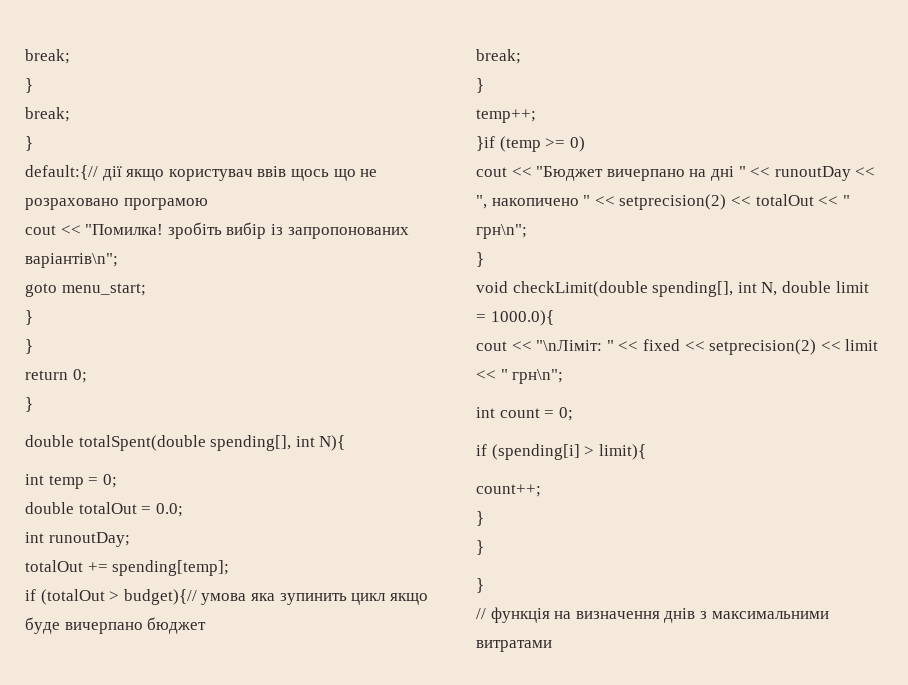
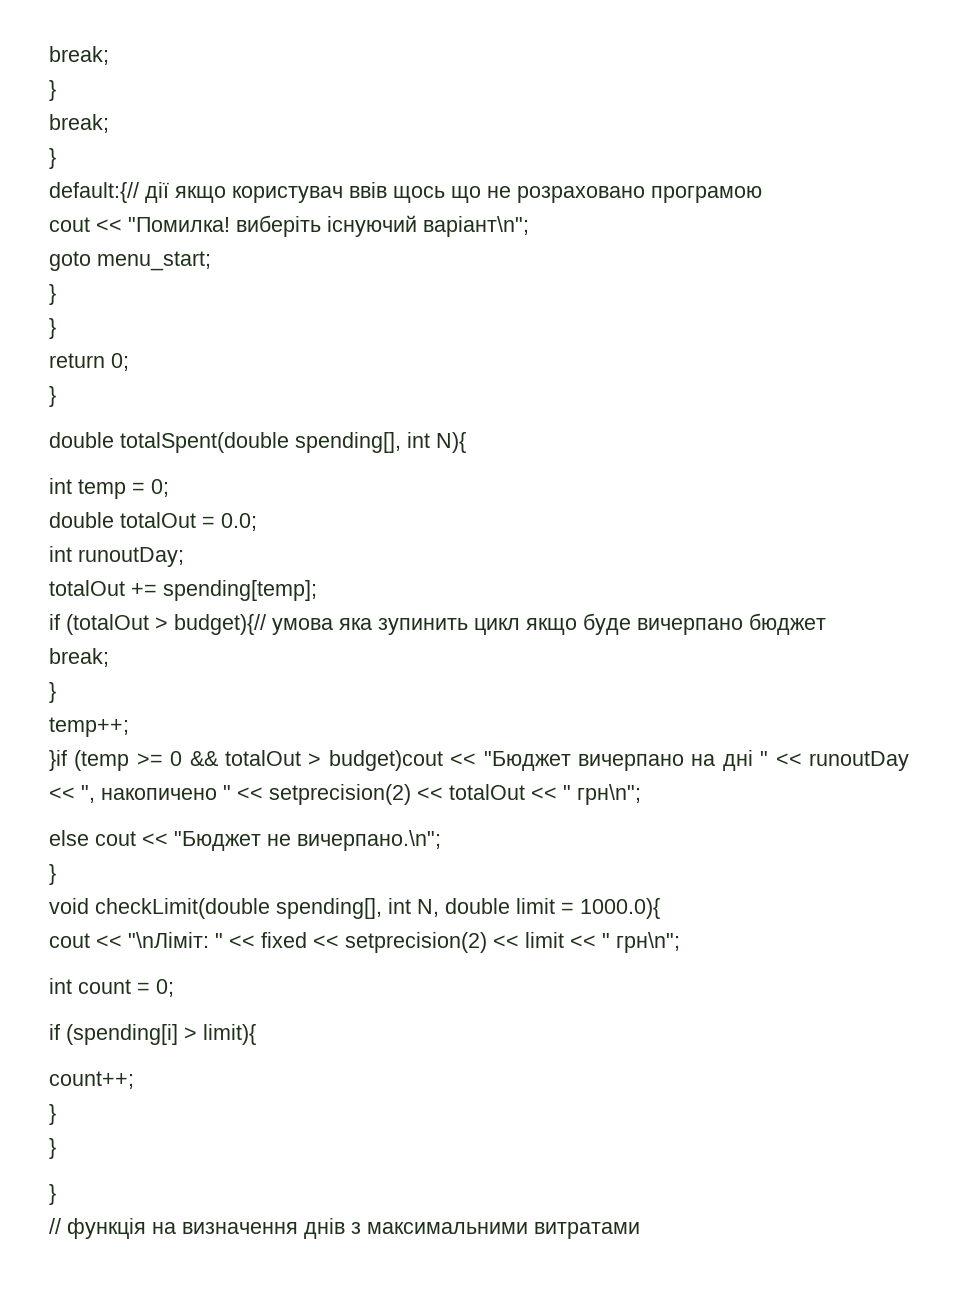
[167,222,409,239] [25,253,118,268] зробіть вибір із запропонованих варіантів\n"; -> [236,215,529,237] виберіть існуючий варіант\n";
[569,136,585,152] [476,167,507,177] 0) // cout -> [170,750,443,771] 0 && totalOut > budget)cout
(527, 231) none -> [49,830,441,851] // else cout << "Бюджет не вичерпано.\n";

